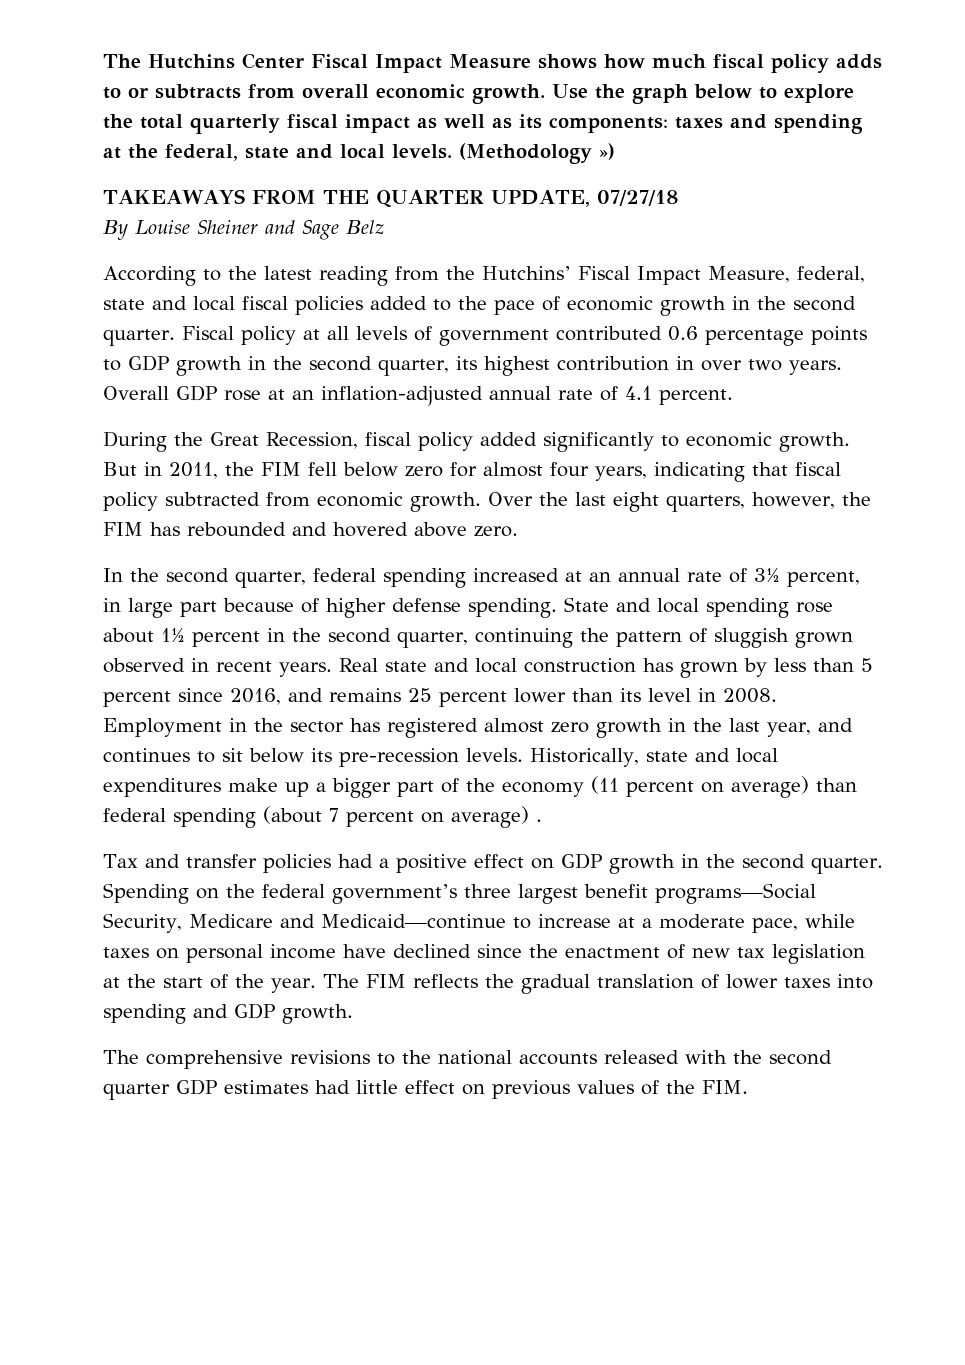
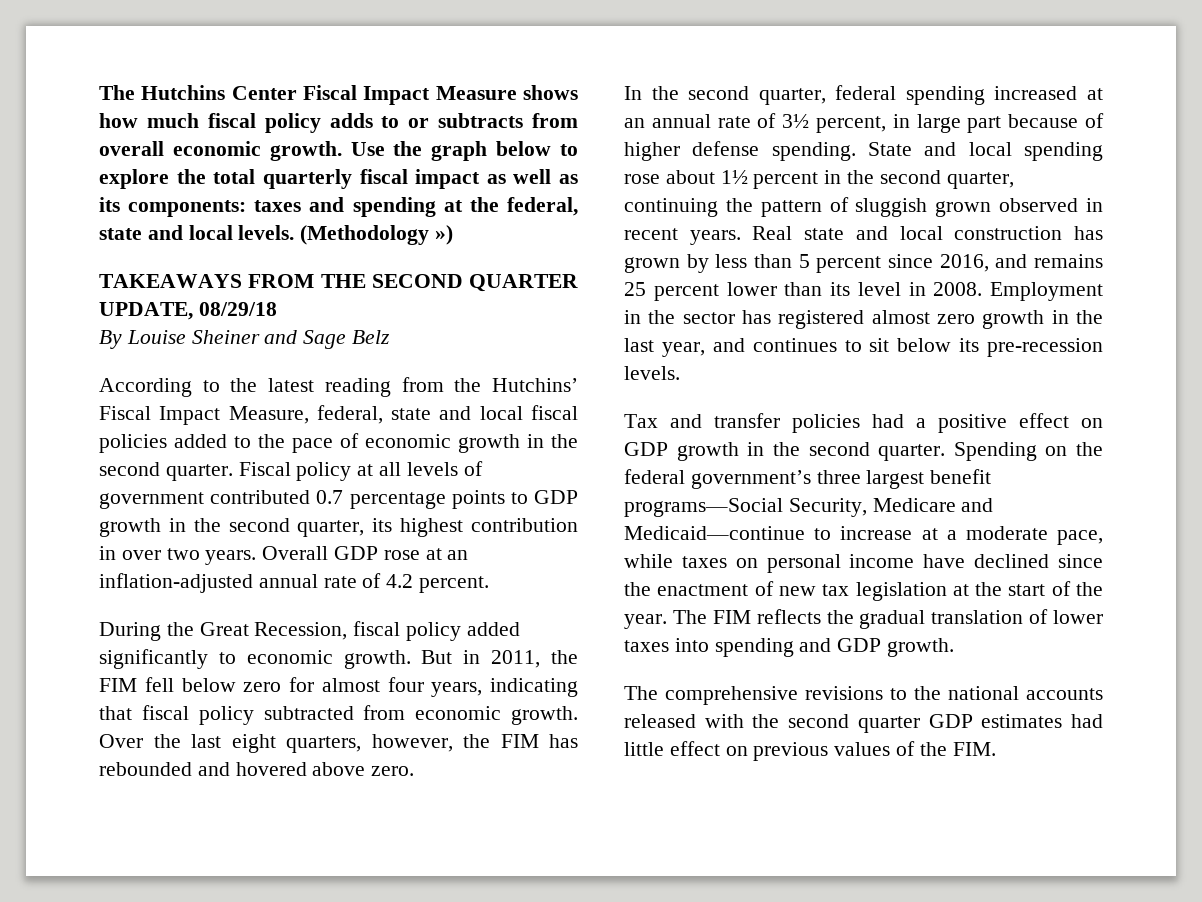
(369, 197) none -> [371,274,463,288] SECOND
[596,190,678,206] 07/27/18 -> [198,302,277,316] 08/29/18
[667,326,698,341] 0.6 -> [316,490,344,504] 0.7
[625,386,652,400] 4.1 -> [386,574,414,588] 4.2
[530,748,778,767] [103,776,857,798] [103,806,542,828] Historically, state and local expenditures make up a bigger part of the economy (11 percent on average) than federal spending (about 7 percent on average) . -> (680, 373) none

